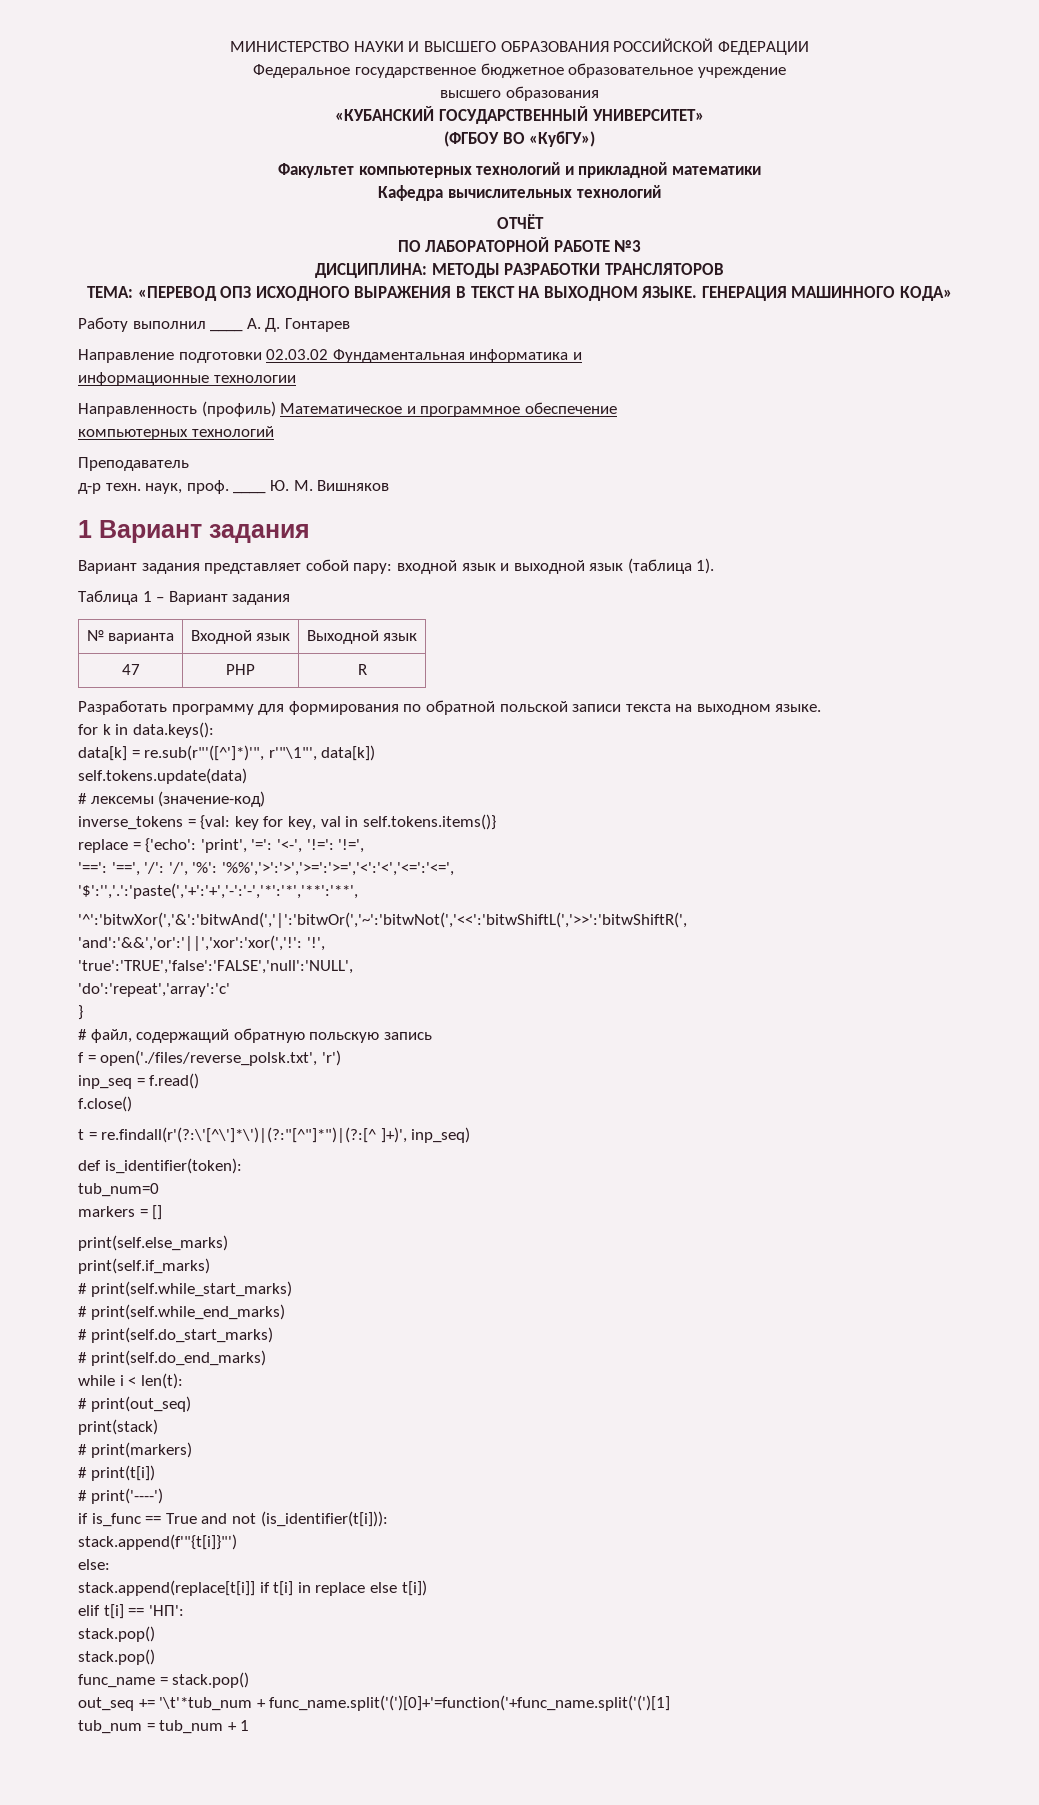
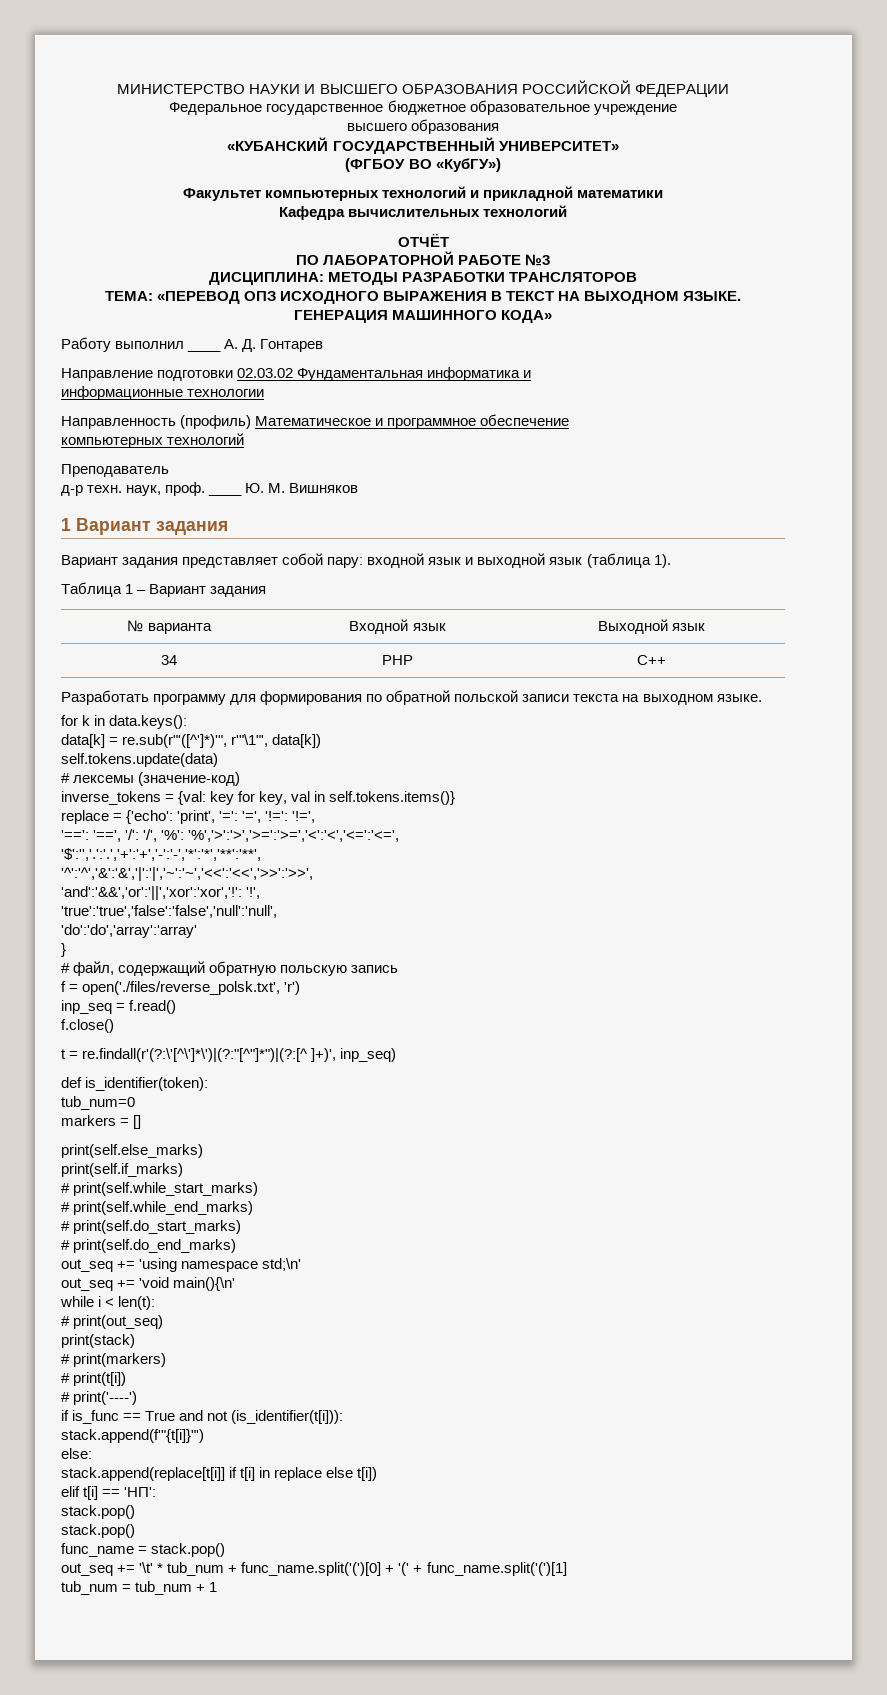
[121,664,140,675] 47 -> [161,655,177,665] 34
[357,664,367,675] R -> [637,655,666,665] C++
[276,839,302,853] '<-', -> [242,811,262,823] '=',
[221,862,454,876] [78,883,358,899] [78,912,687,928] [78,935,302,951] '%%','>':'>','>=':'>=','<':'<','<=':'<=', // '$':'','.':'paste(','+':'+','-':'-','*':'*','**':'**', // '^':'bitwXor(','&':'bitwAnd(','|':'bitwOr(','~':'bitwNot(','<<':'bitwShiftL(','>>':'bitwShiftR(', // 'and':'&&','or':'||','xor':'xor(','!': -> [188,830,400,842] [61,848,261,861] [61,867,313,881] [61,886,242,900] '%','>':'>','>=':'>=','<':'<','<=':'<=', // '$':'','.':'.','+':'+','-':'-','*':'*','**':'**', // '^':'^','&':'&','|':'|','~':'~','<<':'<<','>>':'>>', // 'and':'&&','or':'||','xor':'xor','!':
[78,960,353,974] [78,983,230,997] 'true':'TRUE','false':'FALSE','null':'NULL', // 'do':'repeat','array':'c' -> [61,905,277,918] [61,924,197,938] 'true':'true','false':'false','null':'null', // 'do':'do','array':'array'
(266, 1358) none -> [61,1258,302,1272] [61,1277,236,1291] // out_seq += 'using namespace std;\n' // out_seq += 'void main(){\n'
[159,1695,671,1711] '\t'*tub_num + func_name.split('(')[0]+'=function('+func_name.split('(')[1] -> [139,1562,567,1576] '\t' * tub_num + func_name.split('(')[0] + '(' + func_name.split('(')[1]

